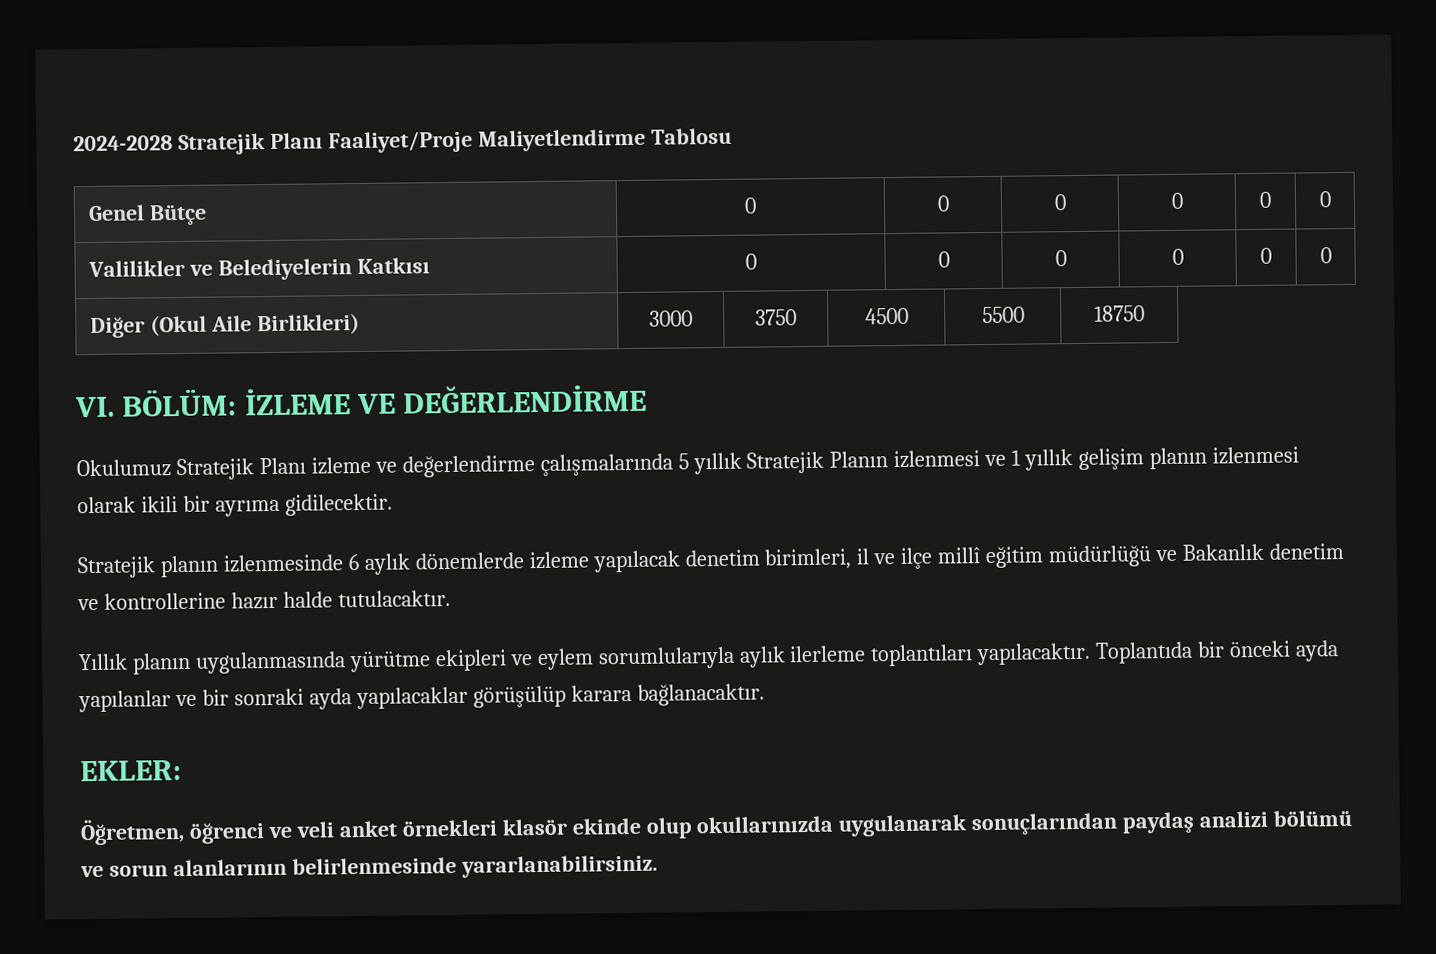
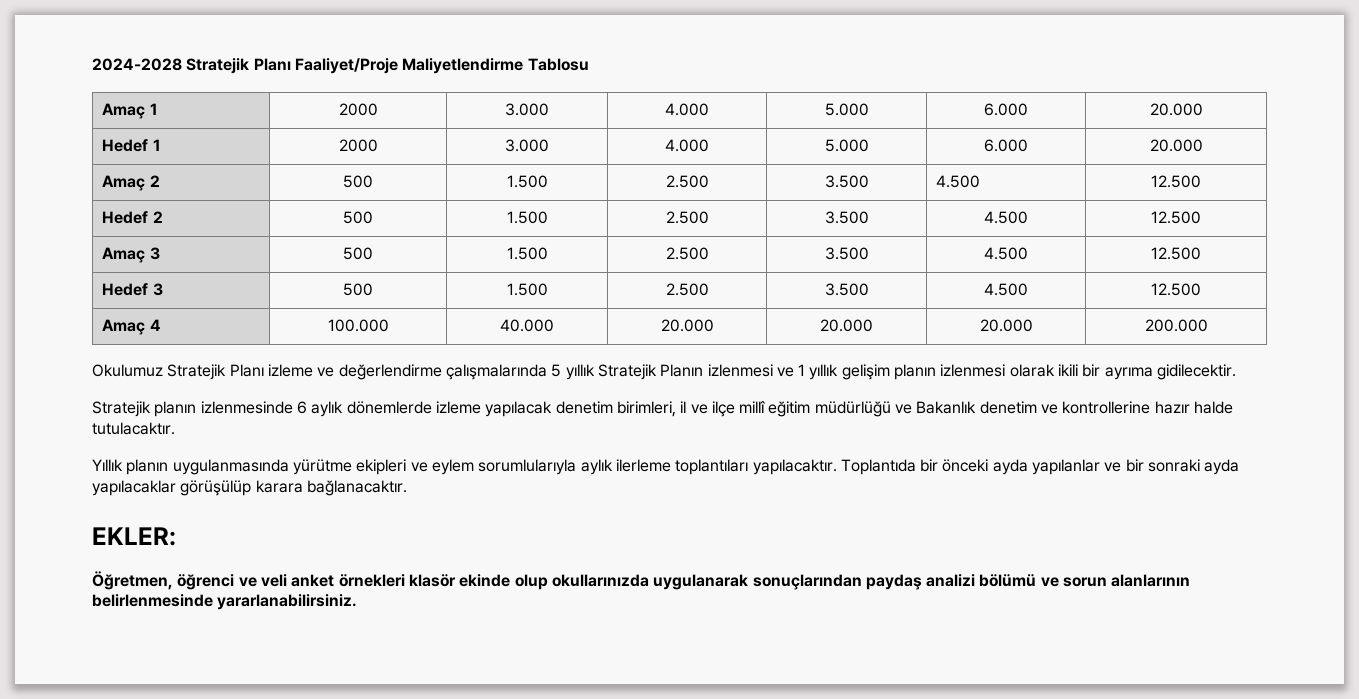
[87,204,207,226] [744,197,757,214] [936,195,950,212] [1053,194,1067,211] [1170,192,1184,209] [1259,191,1272,208] [1318,191,1332,208] [87,257,430,281] [745,253,757,270] [937,251,950,268] [1054,250,1067,267] [1171,248,1184,265] [1260,247,1272,264] [1319,247,1332,264] [89,312,360,339] [649,310,693,327] [755,309,797,326] [864,307,909,325] [981,306,1025,324] [1094,305,1145,322] [75,383,648,418] Genel Bütçe | 0 | 0 | 0 | 0 | 0 | 0 // Valilikler ve Belediyelerin Katkısı | 0 | 0 | 0 | 0 | 0 | 0 // Diğer (Okul Aile Birlikleri) | 3000 | 3750 | 4500 | 5500 | 18750 // VI. BÖLÜM: İZLEME VE DEĞERLENDİRME -> [102,103,158,119] [338,103,378,116] [505,103,549,116] [665,103,709,116] [824,103,869,116] [984,103,1028,116] [1149,103,1203,116] [102,139,161,152] [338,139,378,152] [505,139,549,152] [665,139,709,152] [824,139,869,152] [984,139,1028,152] [1149,139,1203,152] [102,175,160,191] [343,175,373,188] [506,175,548,188] [665,175,709,188] [824,175,869,188] [936,175,981,188] [1151,175,1201,188] [102,211,163,224] [343,211,373,224] [506,211,548,224] [665,211,709,224] [824,211,869,224] [984,211,1028,224] [1151,211,1201,224] [102,247,160,263] [343,247,373,260] [506,247,548,260] [665,247,709,260] [824,247,869,260] [984,247,1028,260] [1151,247,1201,260] [102,283,163,296] [343,283,373,296] [506,283,548,296] [665,283,709,296] [824,283,869,296] [984,283,1028,296] [1151,283,1201,296] [102,319,161,335] [327,319,389,332] [500,319,554,332] [660,319,714,332] [820,319,873,332] [979,319,1033,332] [1144,319,1208,332] Amaç 1 | 2000 | 3.000 | 4.000 | 5.000 | 6.000 | 20.000 // Hedef 1 | 2000 | 3.000 | 4.000 | 5.000 | 6.000 | 20.000 // Amaç 2 | 500 | 1.500 | 2.500 | 3.500 | 4.500 | 12.500 // Hedef 2 | 500 | 1.500 | 2.500 | 3.500 | 4.500 | 12.500 // Amaç 3 | 500 | 1.500 | 2.500 | 3.500 | 4.500 | 12.500 // Hedef 3 | 500 | 1.500 | 2.500 | 3.500 | 4.500 | 12.500 // Amaç 4 | 100.000 | 40.000 | 20.000 | 20.000 | 20.000 | 200.000

